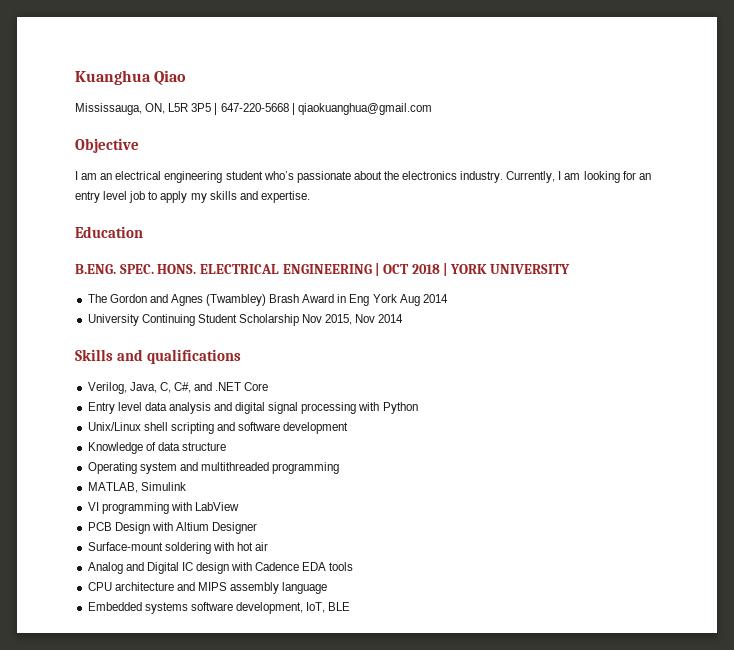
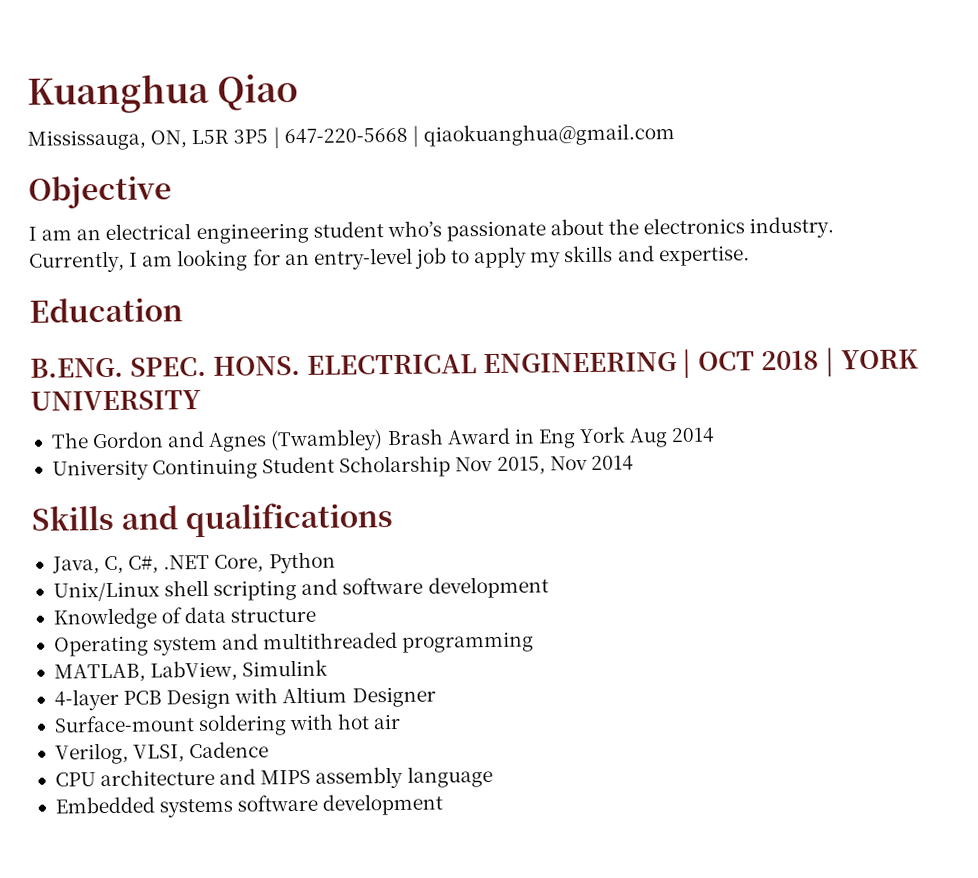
[75,191,128,203] entry level -> [312,247,413,270] entry-level
[87,382,127,394] Verilog, -> (394, 520) none
[194,382,269,391] [87,402,380,414] and .NET Core // Entry level data analysis and digital signal processing with -> [163,554,265,573] .NET Core,
(138, 487) none -> [150,660,239,682] LabView,
[87,502,239,514] VI programming with LabView // -> [53,688,119,711] 4-layer
[87,562,253,574] Analog and Digital IC design with -> [54,742,186,765] Verilog, VLSI,
[302,562,354,571] EDA tools -> (270, 750) none
[235,602,351,614] development, IoT, BLE -> [322,793,444,816] development

